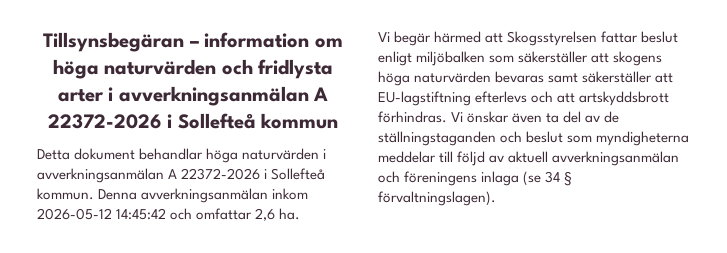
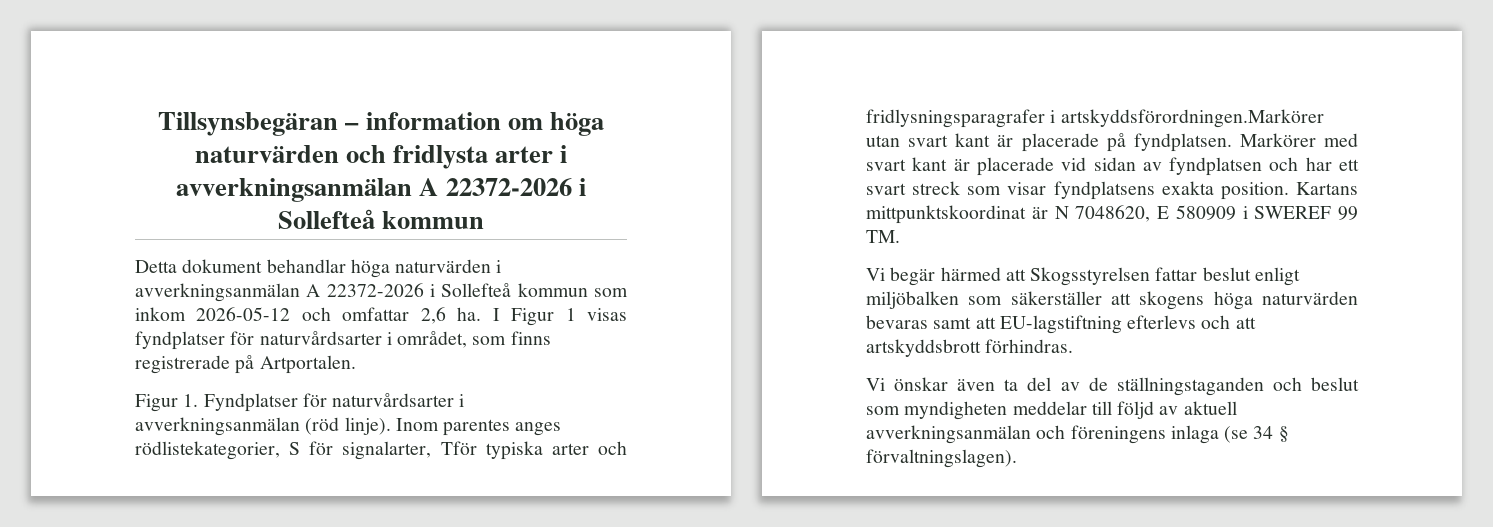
[37,188,269,203] kommun. Denna avverkningsanmälan -> [517,283,628,297] kommun som
[116,208,167,220] 14:45:42 -> (291, 314) none
(301, 214) none -> [492,308,628,326] [135,331,551,350] [135,355,356,374] [135,393,465,412] [135,417,562,436] [135,441,628,460] [866,109,1324,128] [866,133,1358,152] [866,157,1359,176] [866,181,1358,200] [866,205,1358,224] [866,230,900,243] I Figur 1 visas fyndplatser för naturvårdsarter i området, som finns registrerade på Artportalen. // Figur 1. Fyndplatser för naturvårdsarter i avverkningsanmälan (röd linje). Inom parentes anges rödlistekategorier, S för signalarter, Tför typiska arter och fridlysningsparagrafer i artskyddsförordningen.Markörer utan svart kant är placerade på fyndplatsen. Markörer med svart kant är placerade vid sidan av fyndplatsen och har ett svart streck som visar fyndplatsens exakta position. Kartans mittpunktskoordinat är N 7048620, E 580909 i SWEREF 99 TM.
[582,71,653,83] säkerställer -> (972, 323) none
(447, 117) none -> (1074, 346) //
[596,131,690,146] myndigheterna -> [904,401,1008,420] myndigheten

